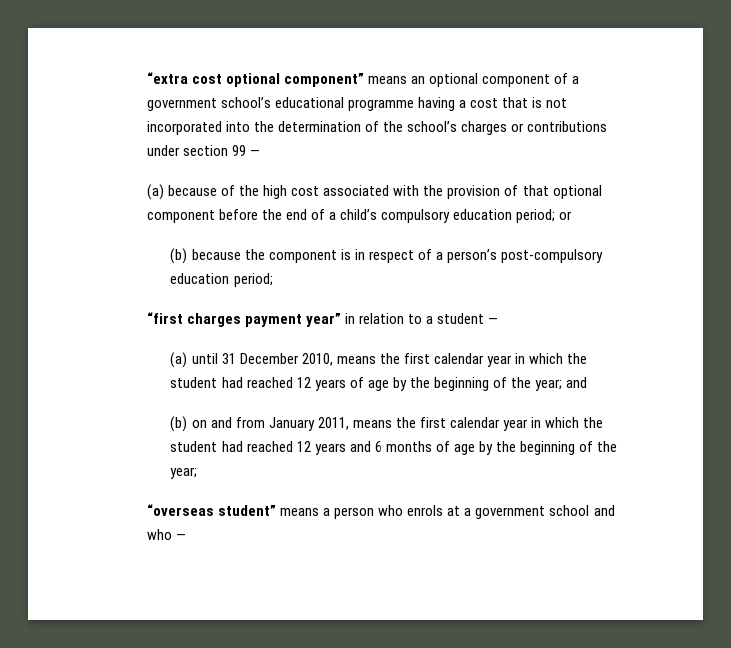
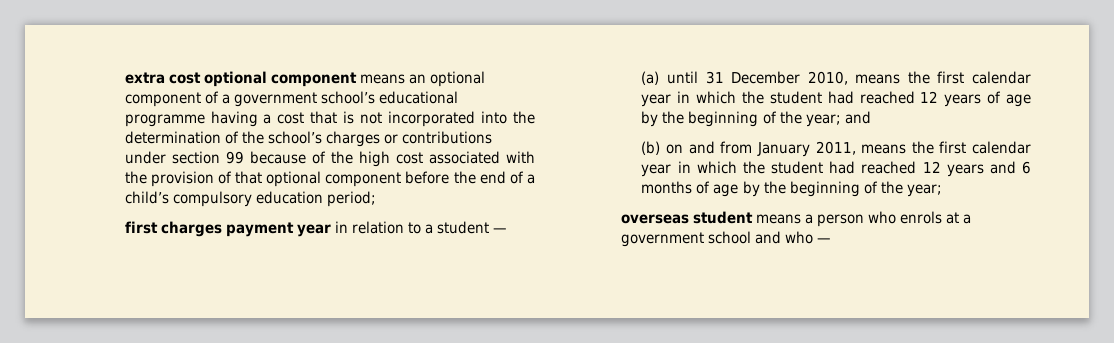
[146,72,188,84] “extra -> [124,72,165,84] extra
[284,73,365,87] component” -> [270,72,357,87] component
[250,150,261,156] [146,184,164,200] — // (a) -> (244, 157) none
[559,211,573,220] [170,248,603,264] [170,273,273,287] [146,312,183,324] or // (b) because the component is in respect of a person’s post-compulsory education period; // “first -> [124,221,158,234] // first
[306,313,342,327] year” -> [296,224,331,237] year
[146,504,277,516] “overseas student” -> [620,211,753,224] overseas student

